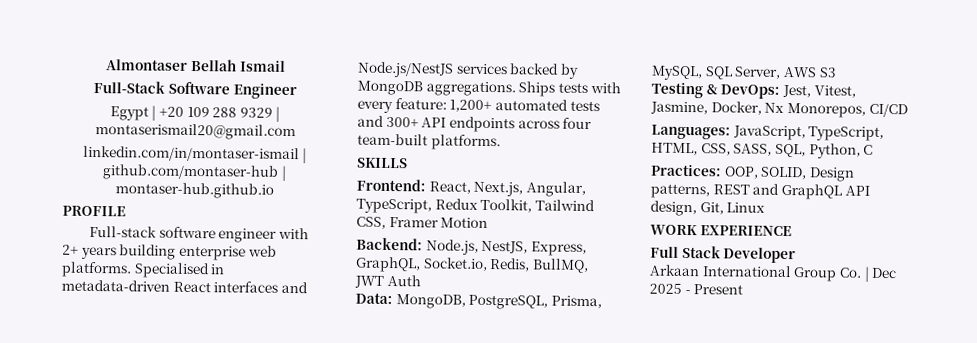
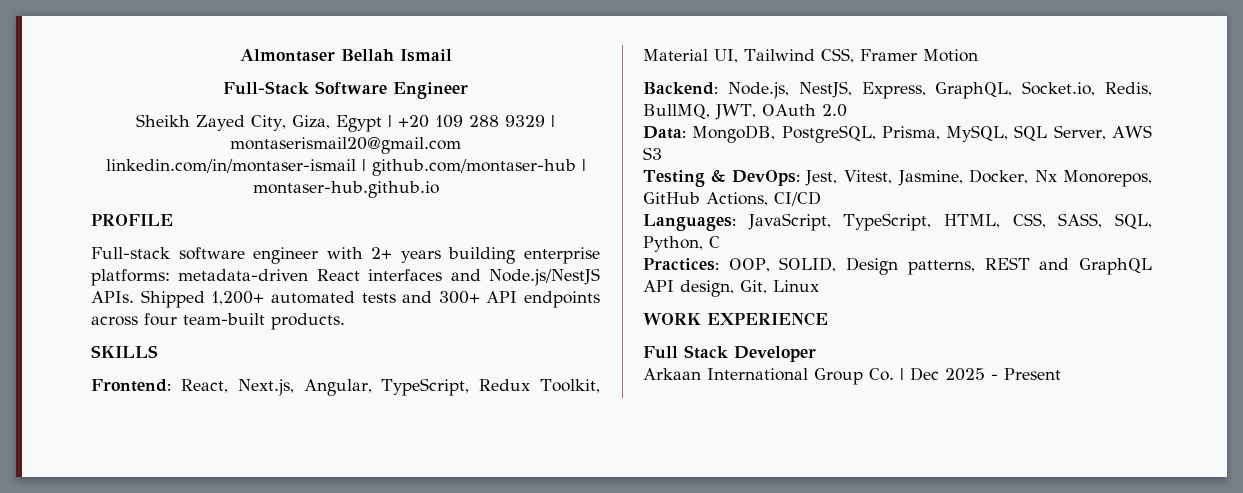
(297, 91) none -> [136,114,330,131] Sheikh Zayed City, Giza,
[247,245,277,257] [61,261,226,279] web platforms. Specialised in -> [91,269,170,286] platforms:
[455,63,579,79] [357,80,621,97] [357,98,447,114] services backed by MongoDB aggregations. Ships tests with every feature: -> [91,290,205,308] APIs. Shipped
[430,134,501,151] platforms. -> [271,313,345,330] products.
(533, 205) none -> [643,49,738,63] Material UI,
[354,274,421,288] JWT Auth -> [715,104,847,120] JWT, OAuth 2.0
(866, 110) none -> [643,192,768,206] GitHub Actions,

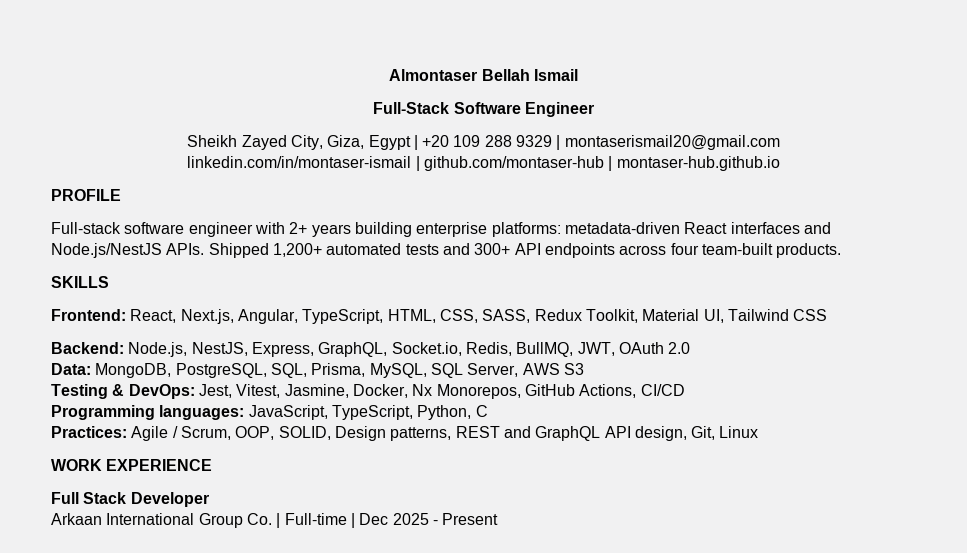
(470, 387) none -> [387,309,531,323] HTML, CSS, SASS,
[820,48,978,63] CSS, Framer Motion -> [793,309,828,321] CSS
(876, 134) none -> [270,363,307,378] SQL,
[643,213,1152,231] Languages: JavaScript, TypeScript, HTML, CSS, SASS, SQL, -> [51,405,413,420] Programming languages: JavaScript, TypeScript,
(719, 264) none -> [131,426,231,441] Agile / Scrum,
(904, 374) none -> [284,513,355,528] Full-time |

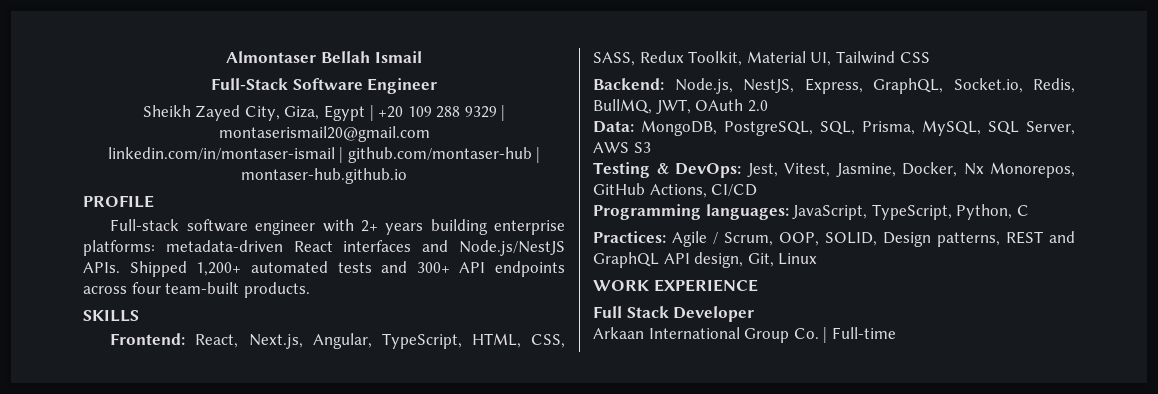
[350,513,499,528] | Dec 2025 - Present -> (896, 333) none

